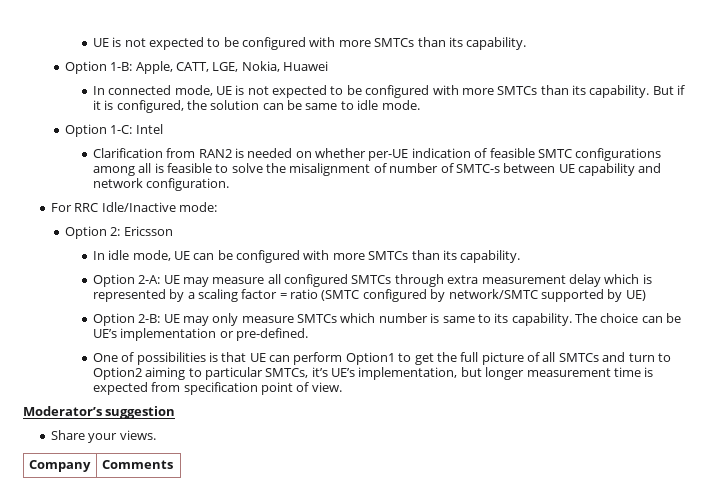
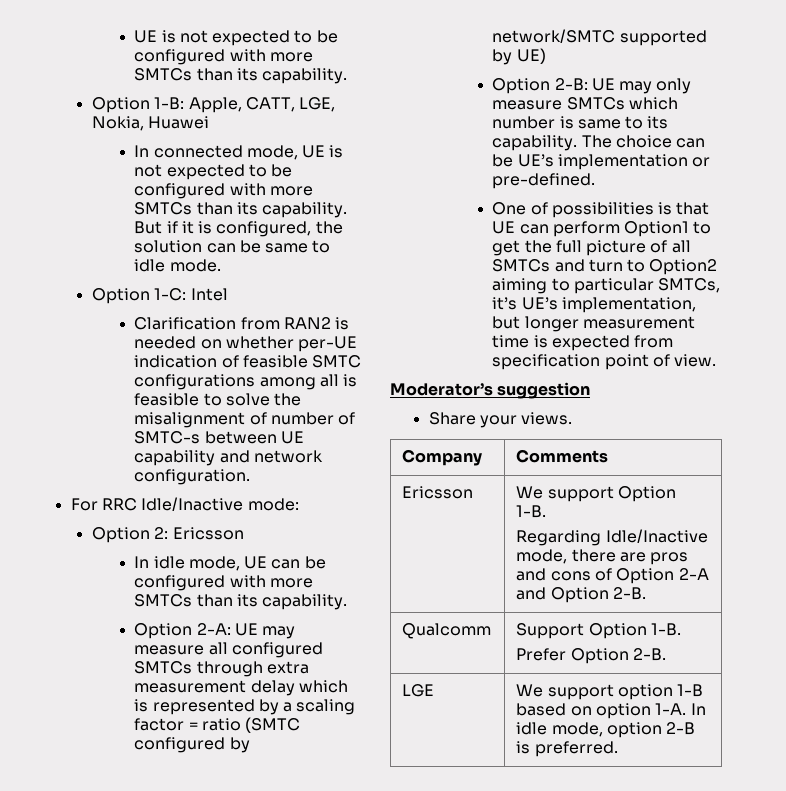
(173, 464) none -> [402,486,474,499] [516,486,677,502] [516,505,547,518] [516,529,708,546] [516,549,689,565] [516,568,709,584] [516,587,647,603] [402,623,492,639] [516,623,682,639] [516,648,667,664] [402,684,435,697] [516,684,704,700] [516,703,706,719] [516,722,696,738] [516,741,618,757] // Ericsson | We support Option 1-B. // Regarding Idle/Inactive mode, there are pros and cons of Option 2-A and Option 2-B. // Qualcomm | Support Option 1-B. // Prefer Option 2-B. // LGE | We support option 1-B based on option 1-A. In idle mode, option 2-B is preferred.

